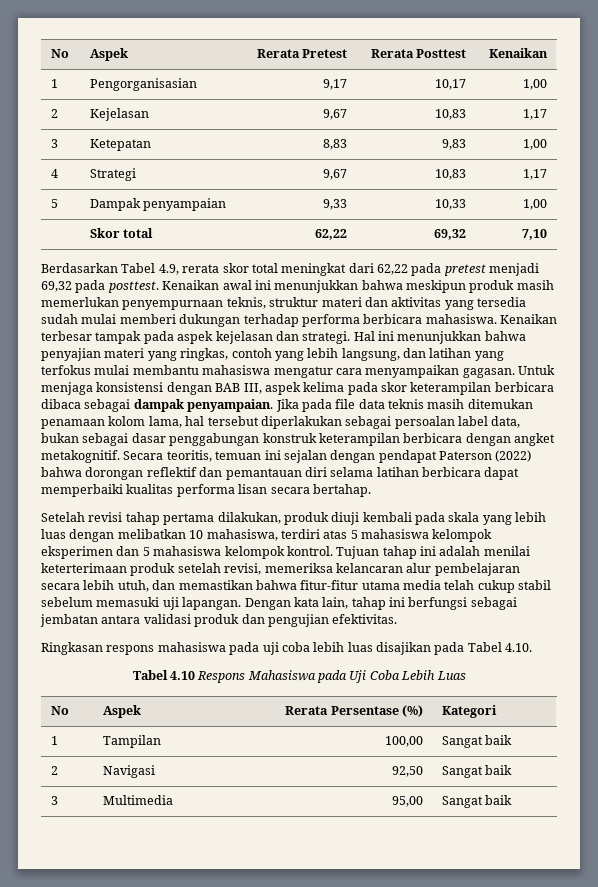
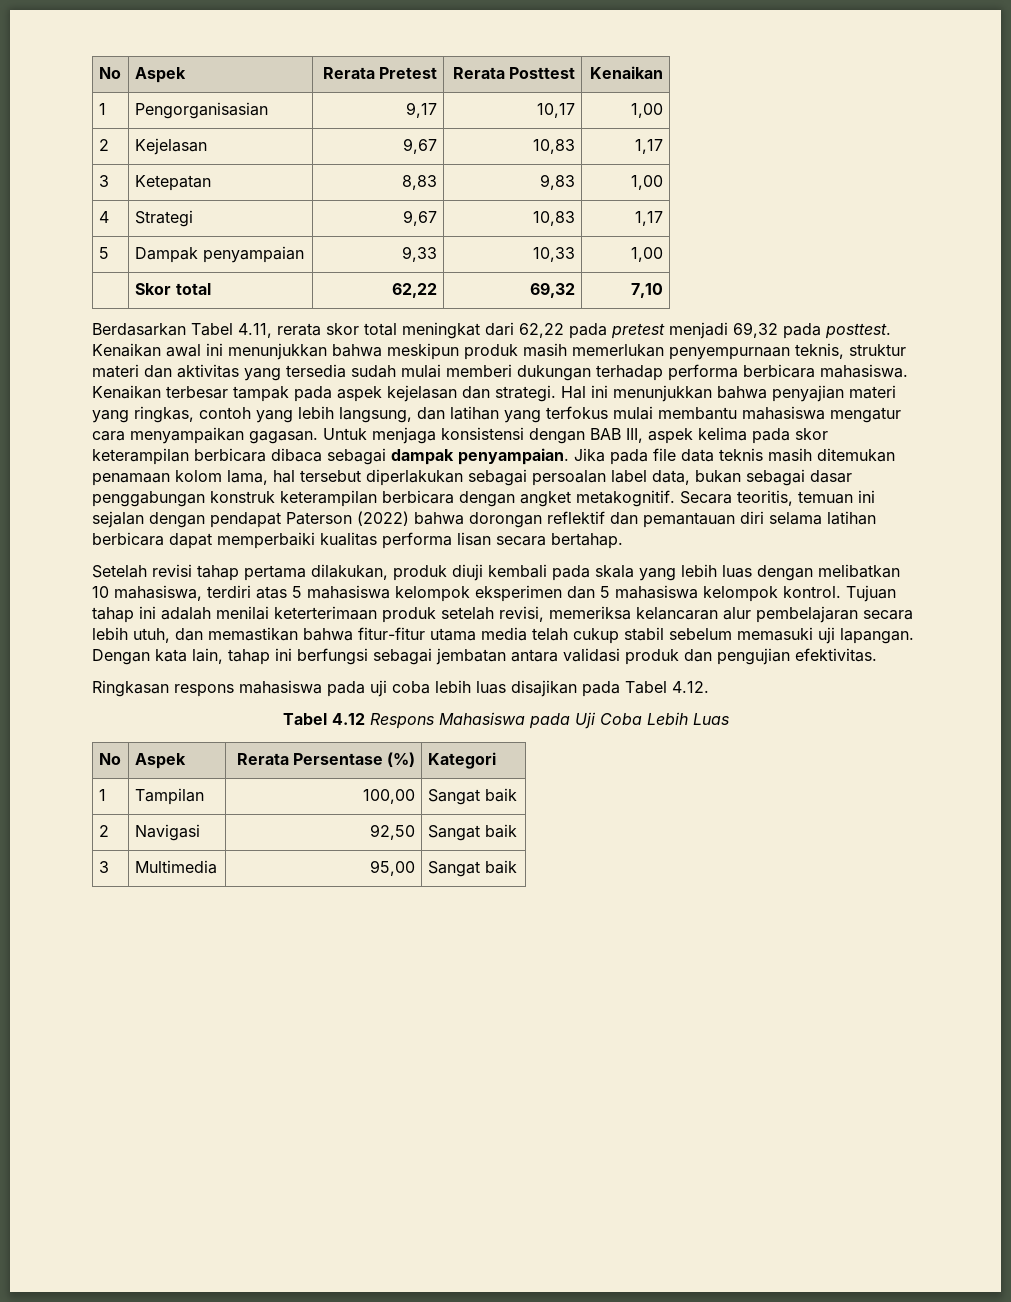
[158,264,179,275] 4.9, -> [238,323,272,338] 4.11,
[505,643,533,652] [132,670,195,680] 4.10. // Tabel 4.10 -> [672,681,709,693] [282,713,365,725] 4.12. // Tabel 4.12

